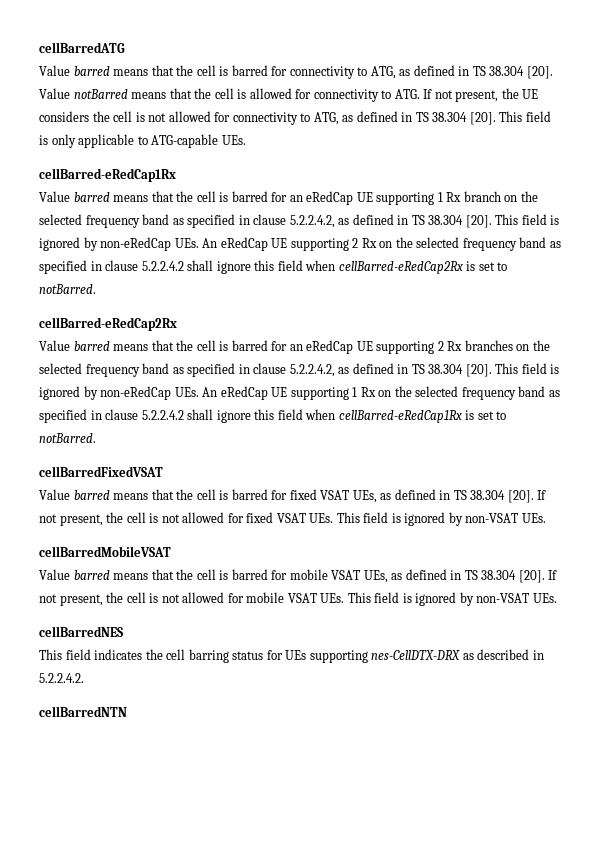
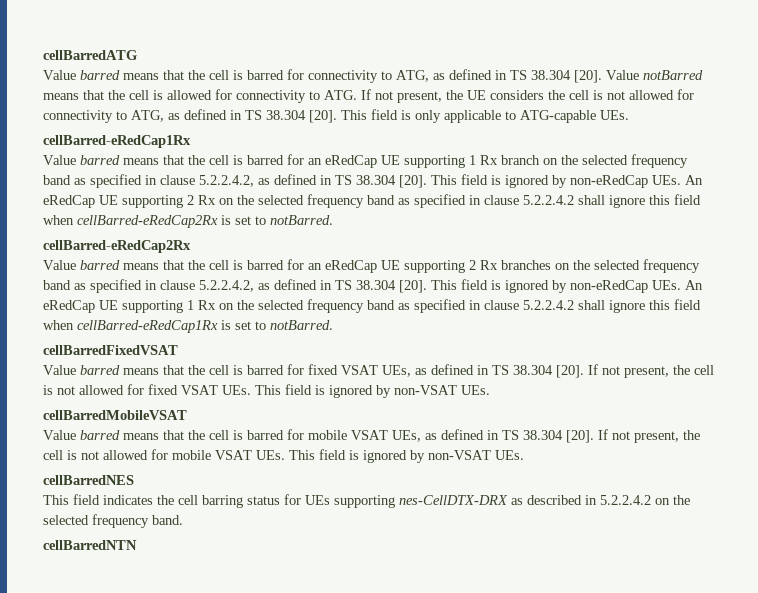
[39,673,84,683] 5.2.2.4.2. -> [600,495,690,505] [43,514,183,528] 5.2.2.4.2 on the selected frequency band.

